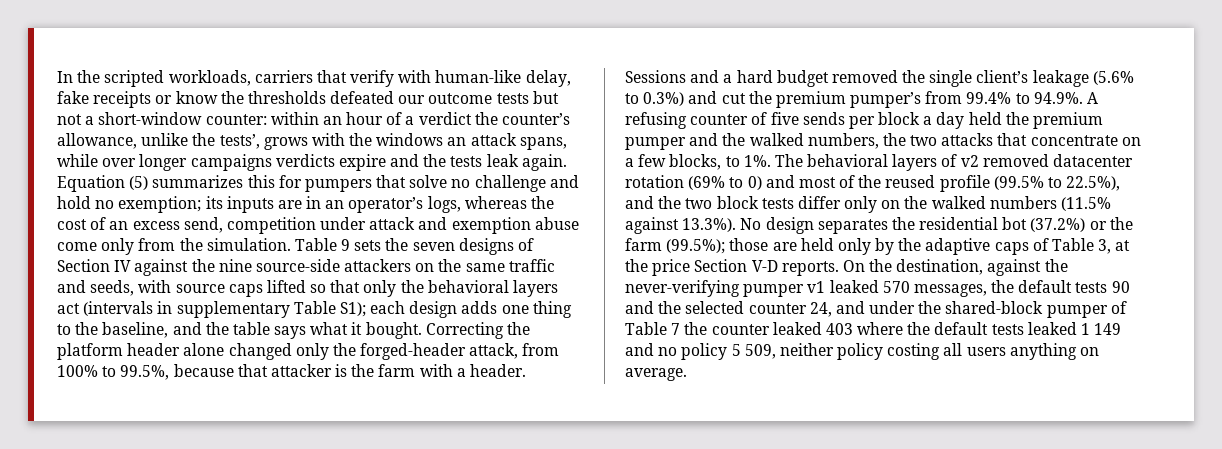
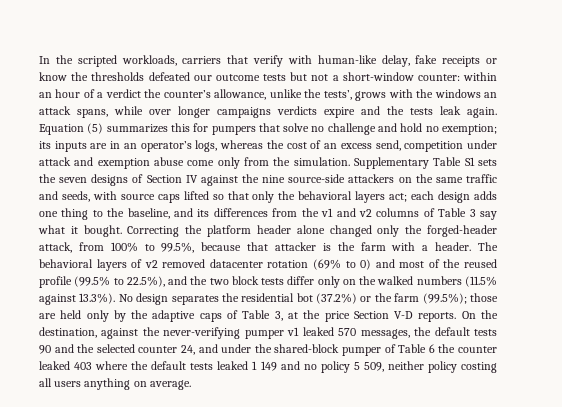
[294,238,351,251] Table 9 -> [354,157,475,169] Supplementary Table S1
[57,301,366,318] act (intervals in supplementary Table S1); -> [389,193,408,202] act;
[205,322,307,339] the table says -> [197,208,498,220] its differences from the v1 and v2 columns of Table 3 say
[625,70,1134,87] [625,91,1099,108] [625,112,1104,129] [625,133,1141,150] [625,154,771,170] Sessions and a hard budget removed the single client’s leakage (5.6% to 0.3%) and cut the premium pumper’s from 99.4% to 94.9%. A refusing counter of five sends per block a day held the premium pumper and the walked numbers, the two attacks that concentrate on a few blocks, to 1%. -> (472, 246) none
[671,323,681,335] 7 -> [428,344,435,353] 6

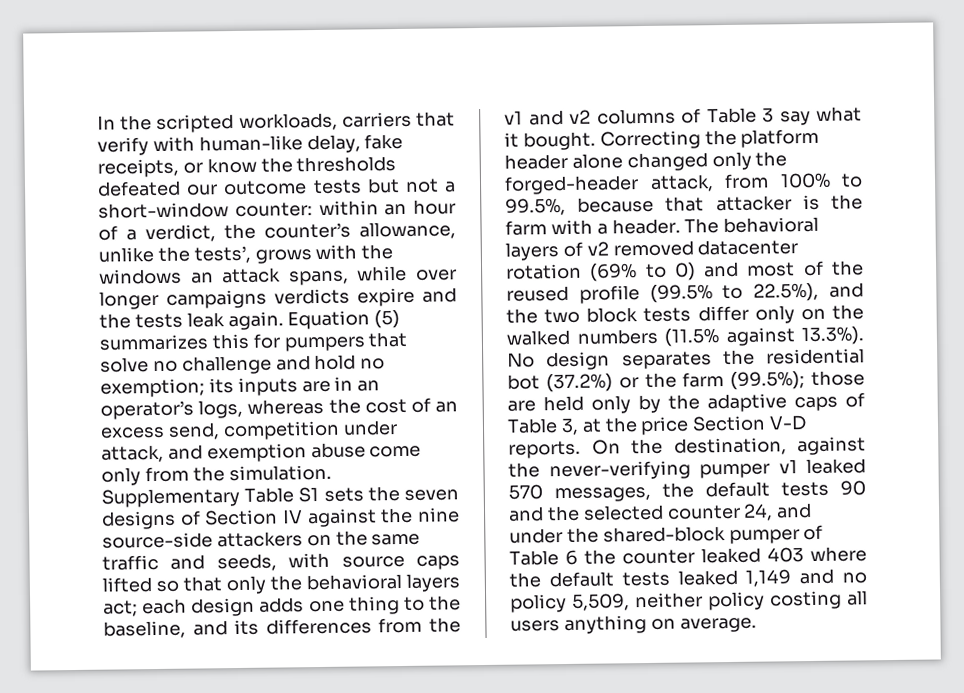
[442,56,481,67] receipts -> [97,158,179,178] receipts,
[105,89,141,98] verdict -> [145,224,216,243] verdict,
[39,157,71,166] attack -> [101,444,164,463] attack,
[252,361,277,371] 1 149 -> [745,569,792,587] 1,149
[353,362,384,372] 5 509, -> [572,593,630,611] 5,509,

